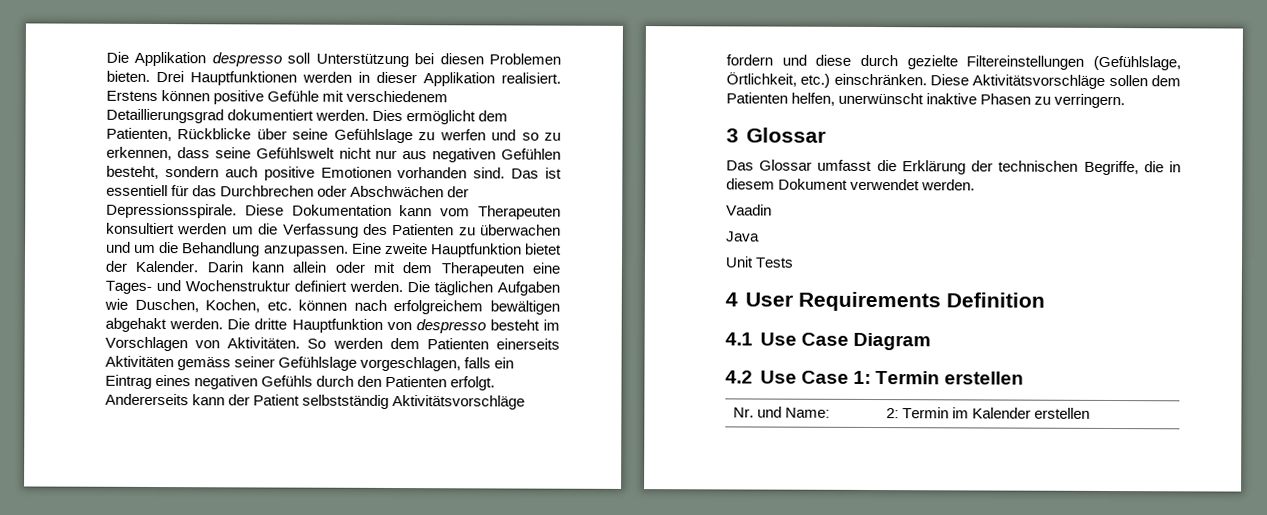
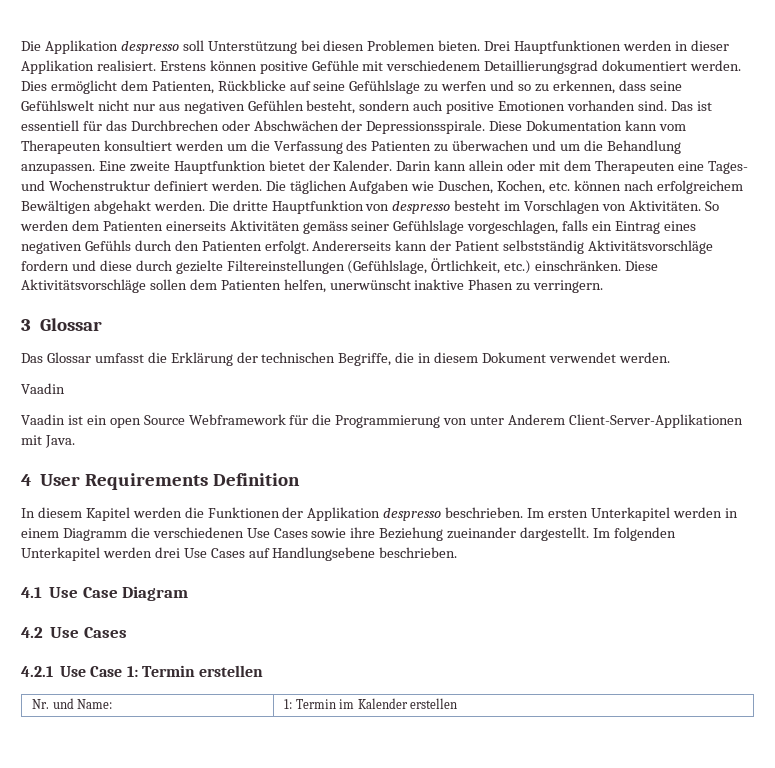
[256,128,287,140] über -> [289,81,311,91] auf
[490,300,560,315] bewältigen -> [21,200,91,214] Bewältigen
[726,231,760,242] [725,256,795,268] [725,291,1045,312] Java // Unit Tests // 4 User Requirements Definition -> [21,414,743,428] [21,435,75,448] [21,473,300,490] [21,507,738,521] [21,527,676,541] [21,547,458,561] Vaadin ist ein open Source Webframework für die Programmierung von unter Anderem Client-Server-Applikationen mit Java. // 4 User Requirements Definition // In diesem Kapitel werden die Funktionen der Applikation despresso beschrieben. Im ersten Unterkapitel werden in einem Diagramm die verschiedenen Use Cases sowie ihre Beziehung zueinander dargestellt. Im folgenden Unterkapitel werden drei Use Cases auf Handlungsebene beschrieben.
(797, 377) none -> [83,627,127,638] [21,666,87,677] Cases // 4.2.1 Use
[886,408,900,419] 2: -> [284,699,293,709] 1:

